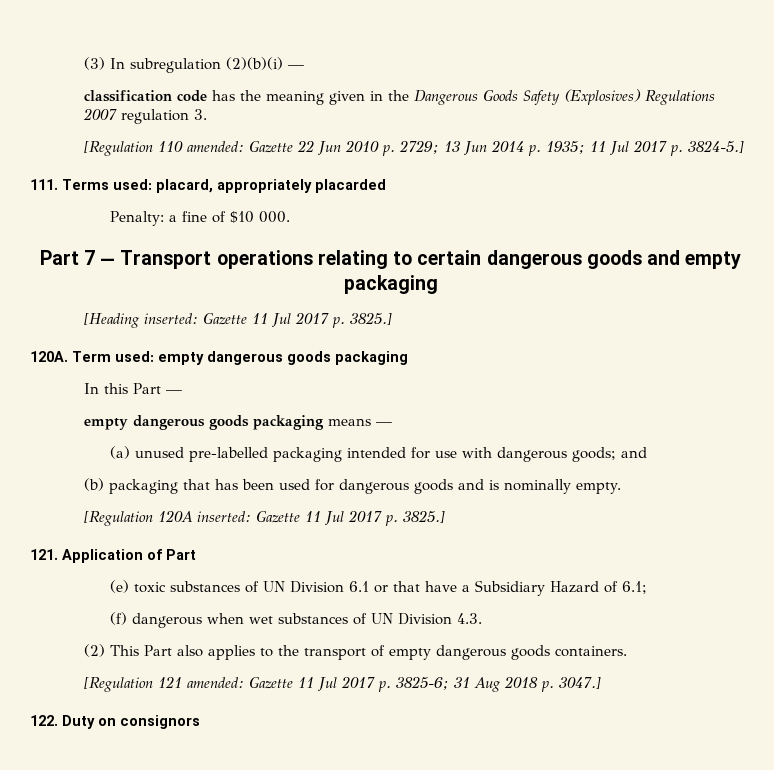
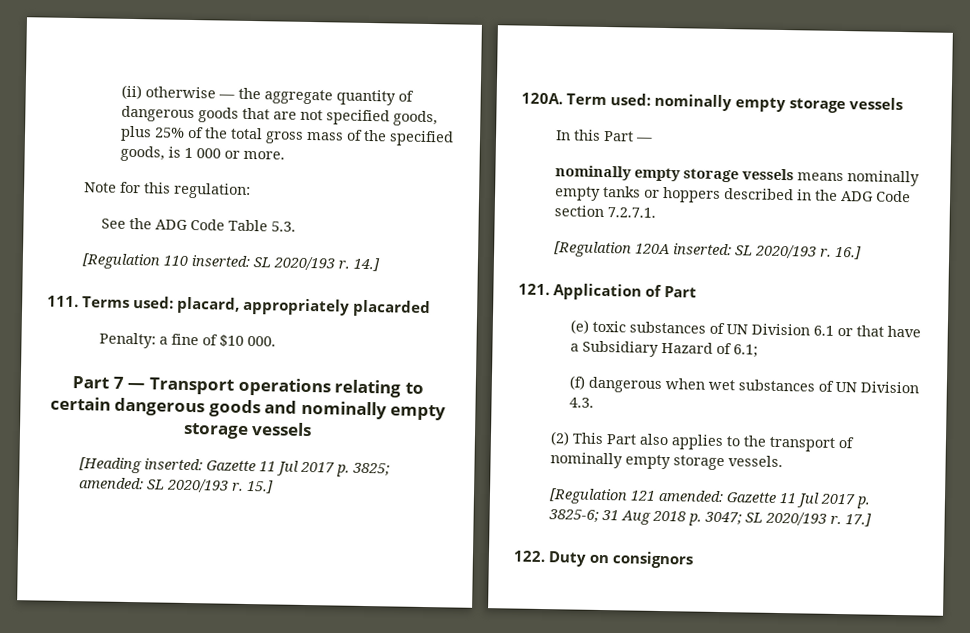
[83,57,304,73] [83,89,715,105] [82,108,207,124] [83,140,744,156] (3) In subregulation (2)(b)(i) — // classification code has the meaning given in the Dangerous Goods Safety (Explosives) Regulations 2007 regulation 3. // [Regulation 110 amended: Gazette 22 Jun 2010 p. 2729; 13 Jun 2014 p. 1935; 11 Jul 2017 p. 3824-5.] -> [120,84,414,106] [120,105,438,127] [119,125,454,147] [119,145,285,162] [84,181,252,200] [100,217,296,232] [82,253,381,272] (ii) otherwise — the aggregate quantity of dangerous goods that are not specified goods, plus 25% of the total gross mass of the specified goods, is 1 000 or more. // Note for this regulation: // See the ADG Code Table 5.3. // [Regulation 110 inserted: SL 2020/193 r. 14.]
[685,251,742,269] [343,275,438,294] empty packaging -> [300,400,447,421] [182,422,313,440] nominally empty storage vessels
[349,312,392,325] 3825.] -> [352,462,391,476] [79,477,275,494] 3825; amended: SL 2020/193 r. 15.]
[158,351,408,365] empty dangerous goods packaging -> [653,93,903,114] nominally empty storage vessels
[83,415,392,430] [110,446,648,462] [83,478,622,494] [83,510,445,526] empty dangerous goods packaging means — // (a) unused pre-labelled packaging intended for use with dangerous goods; and // (b) packaging that has been used for dangerous goods and is nominally empty. // [Regulation 120A inserted: Gazette 11 Jul 2017 p. 3825.] -> [555,165,921,187] [554,185,912,203] [554,205,657,218] [554,241,863,260] nominally empty storage vessels means nominally empty tanks or hoppers described in the ADG Code section 7.2.7.1. // [Regulation 120A inserted: SL 2020/193 r. 16.]
[388,645,627,660] empty dangerous goods containers. -> [550,452,784,471] nominally empty storage vessels.
[558,677,601,689] 3047.] -> [704,511,873,527] 3047; SL 2020/193 r. 17.]

